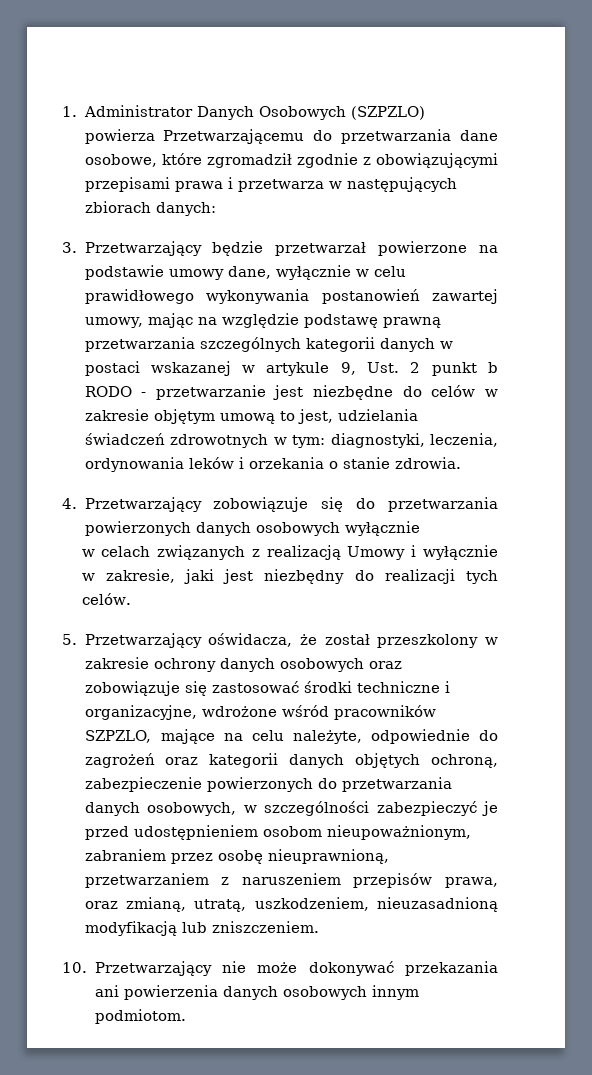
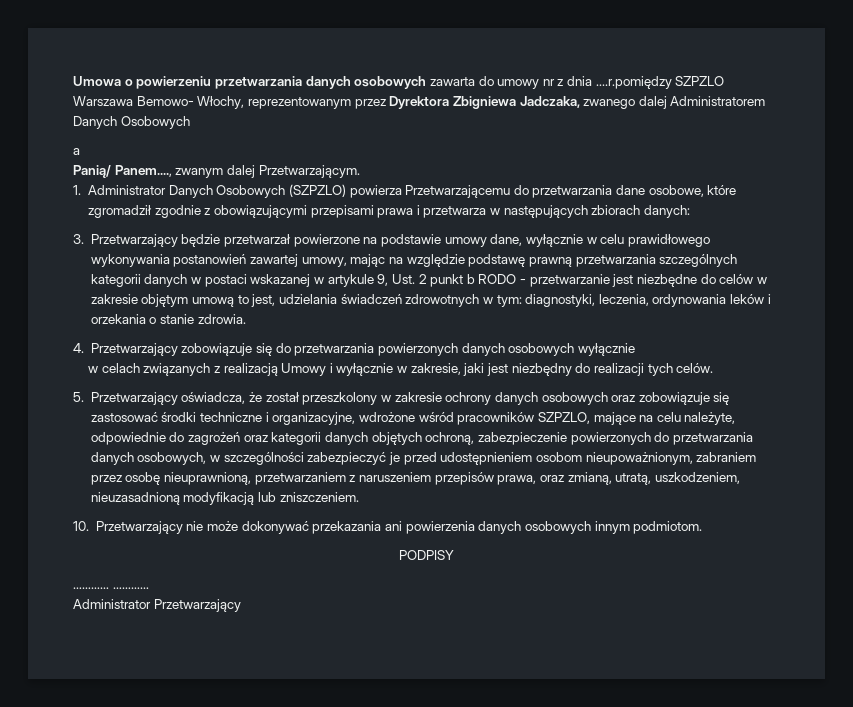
(62, 111) none -> [73,76,725,89] [73,96,766,109] [73,116,190,129] [73,148,80,155] [73,165,360,178] Umowa o powierzeniu przetwarzania danych osobowych zawarta do umowy nr z dnia ....r.pomiędzy SZPZLO Warszawa Bemowo- Włochy, reprezentowanym przez Dyrektora Zbigniewa Jadczaka, zwanego dalej Administratorem Danych Osobowych // a // Panią/ Panem...., zwanym dalej Przetwarzającym. //
[208,633,293,647] oświdacza, -> [181,392,246,404] oświadcza,
(186, 1016) none -> [399,550,454,560] [73,587,149,589] [73,599,241,612] // PODPISY // ………… ………… // Administrator Przetwarzający

